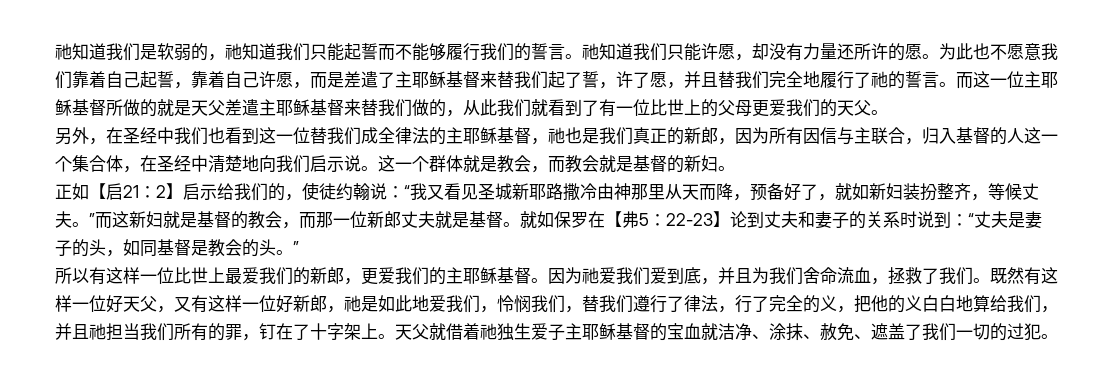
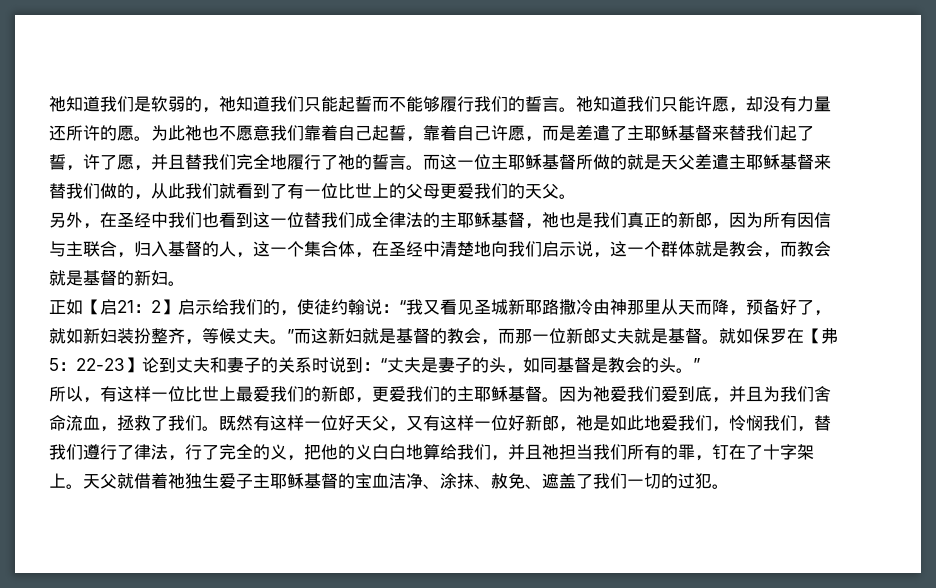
(973, 51) none -> [185,125,202,141] 祂
(1024, 135) none -> [236,252,253,258] ，
[361,166,378,171] 。 -> [593,252,610,258] ，
(89, 275) none -> [83,397,100,403] ，
[701,323,718,340] 就 -> (389, 480) none

